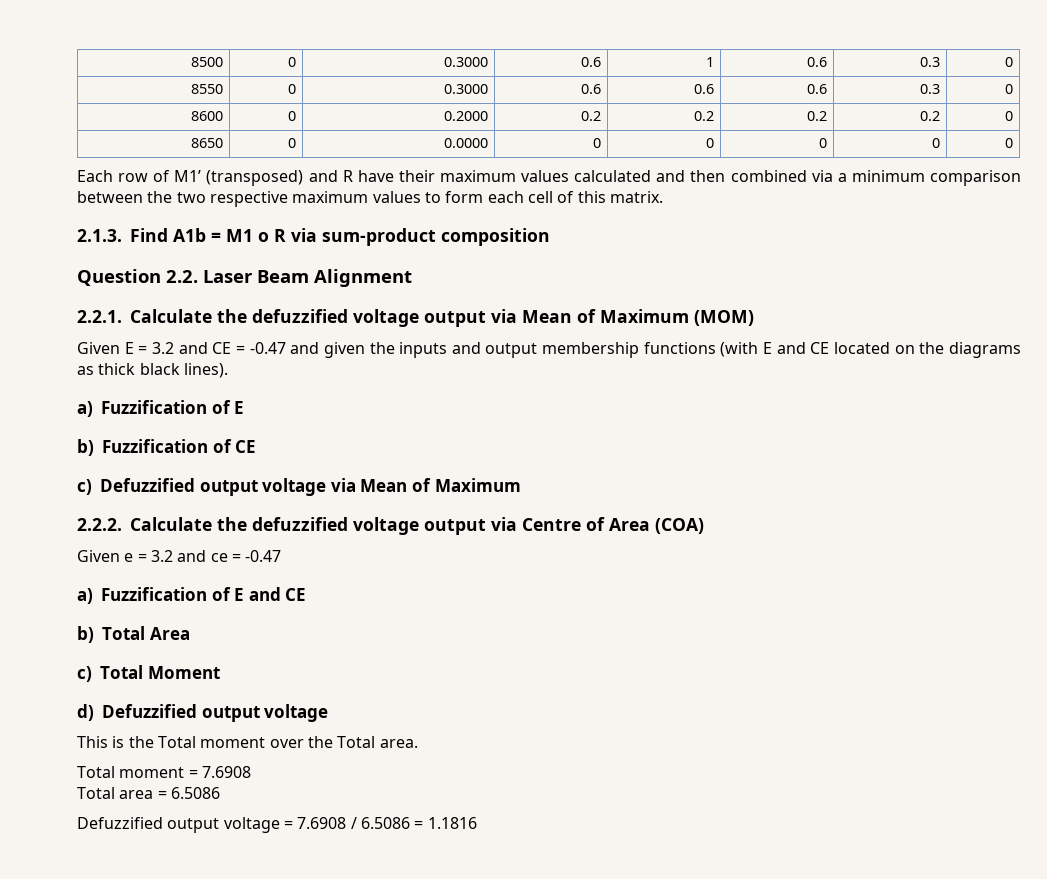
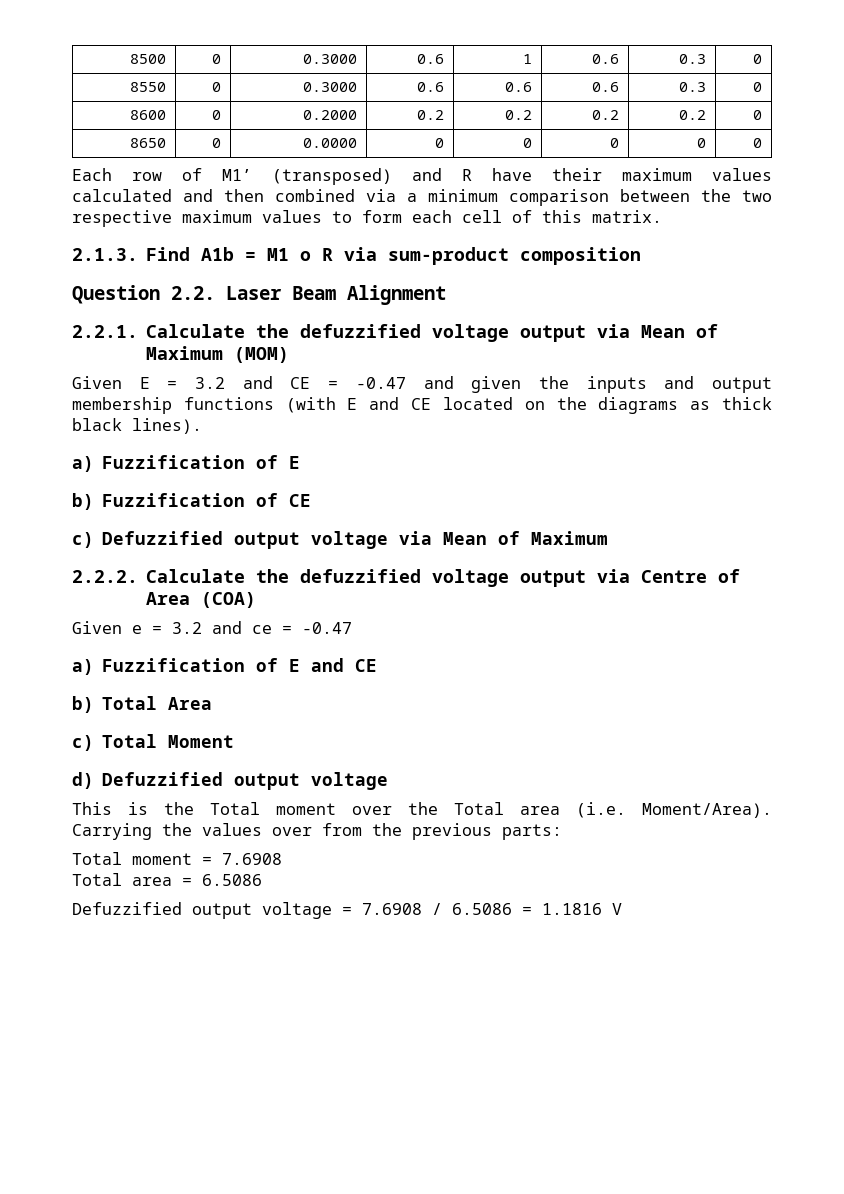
[379,739,418,748] area. -> [520,802,772,818] [72,823,562,840] area (i.e. Moment/Area). Carrying the values over from the previous parts:
(477, 823) none -> [612,903,622,915] V

